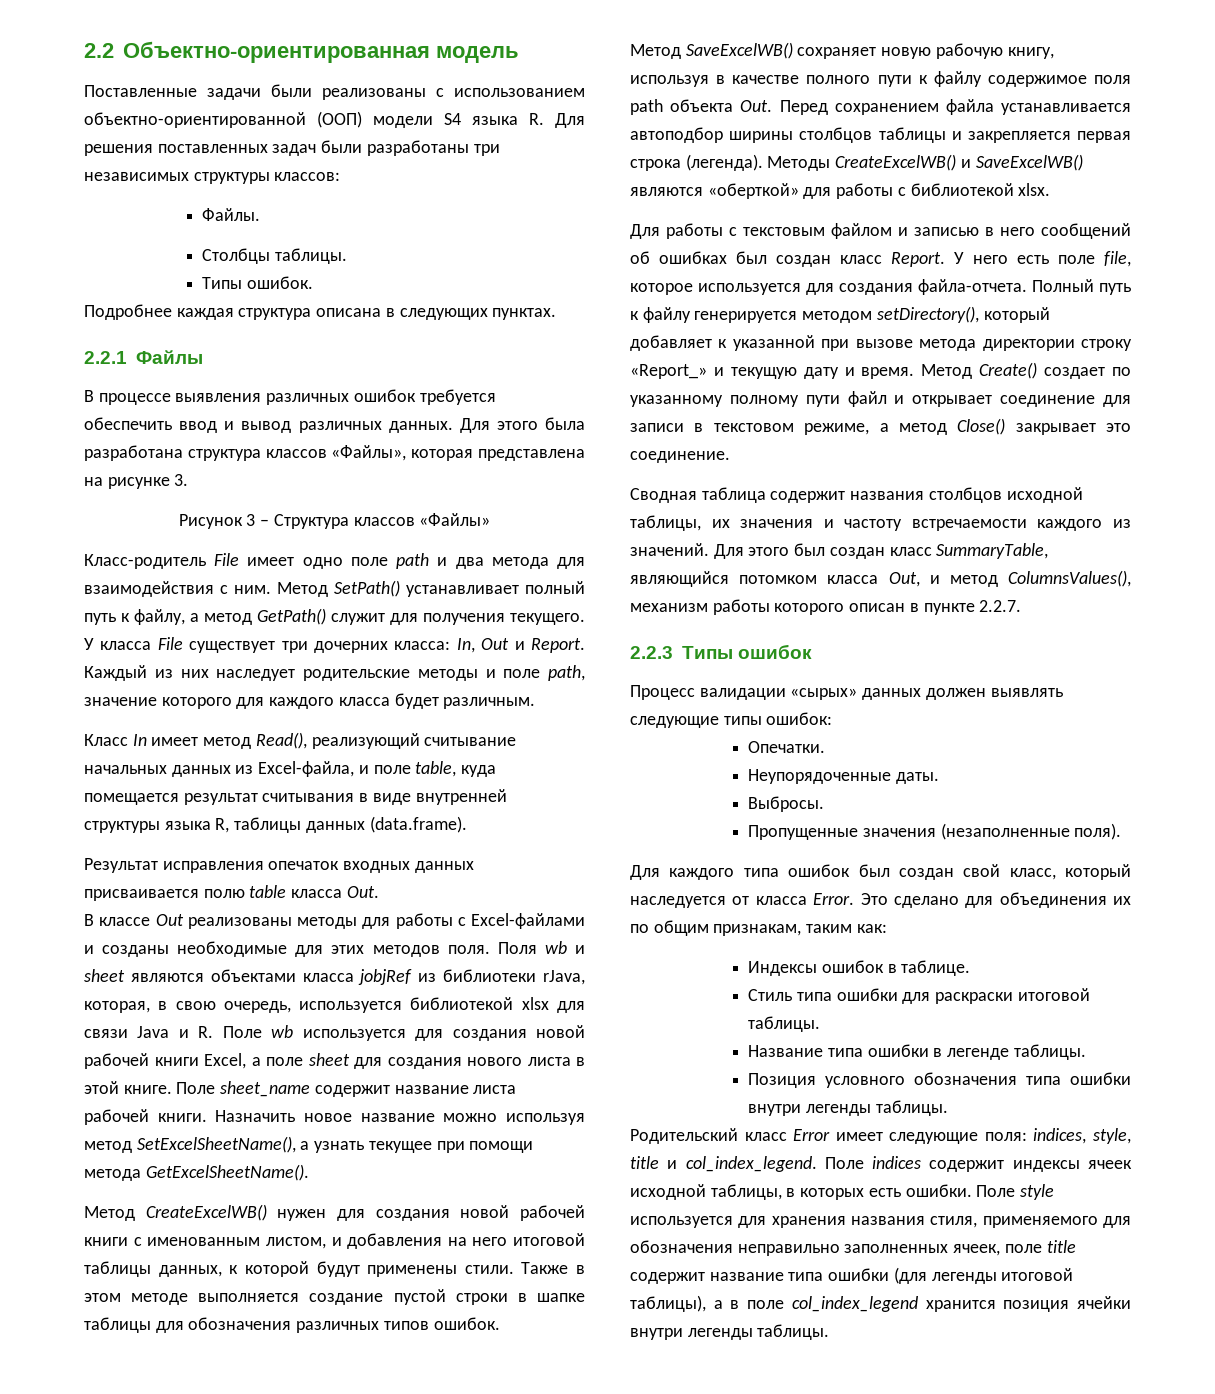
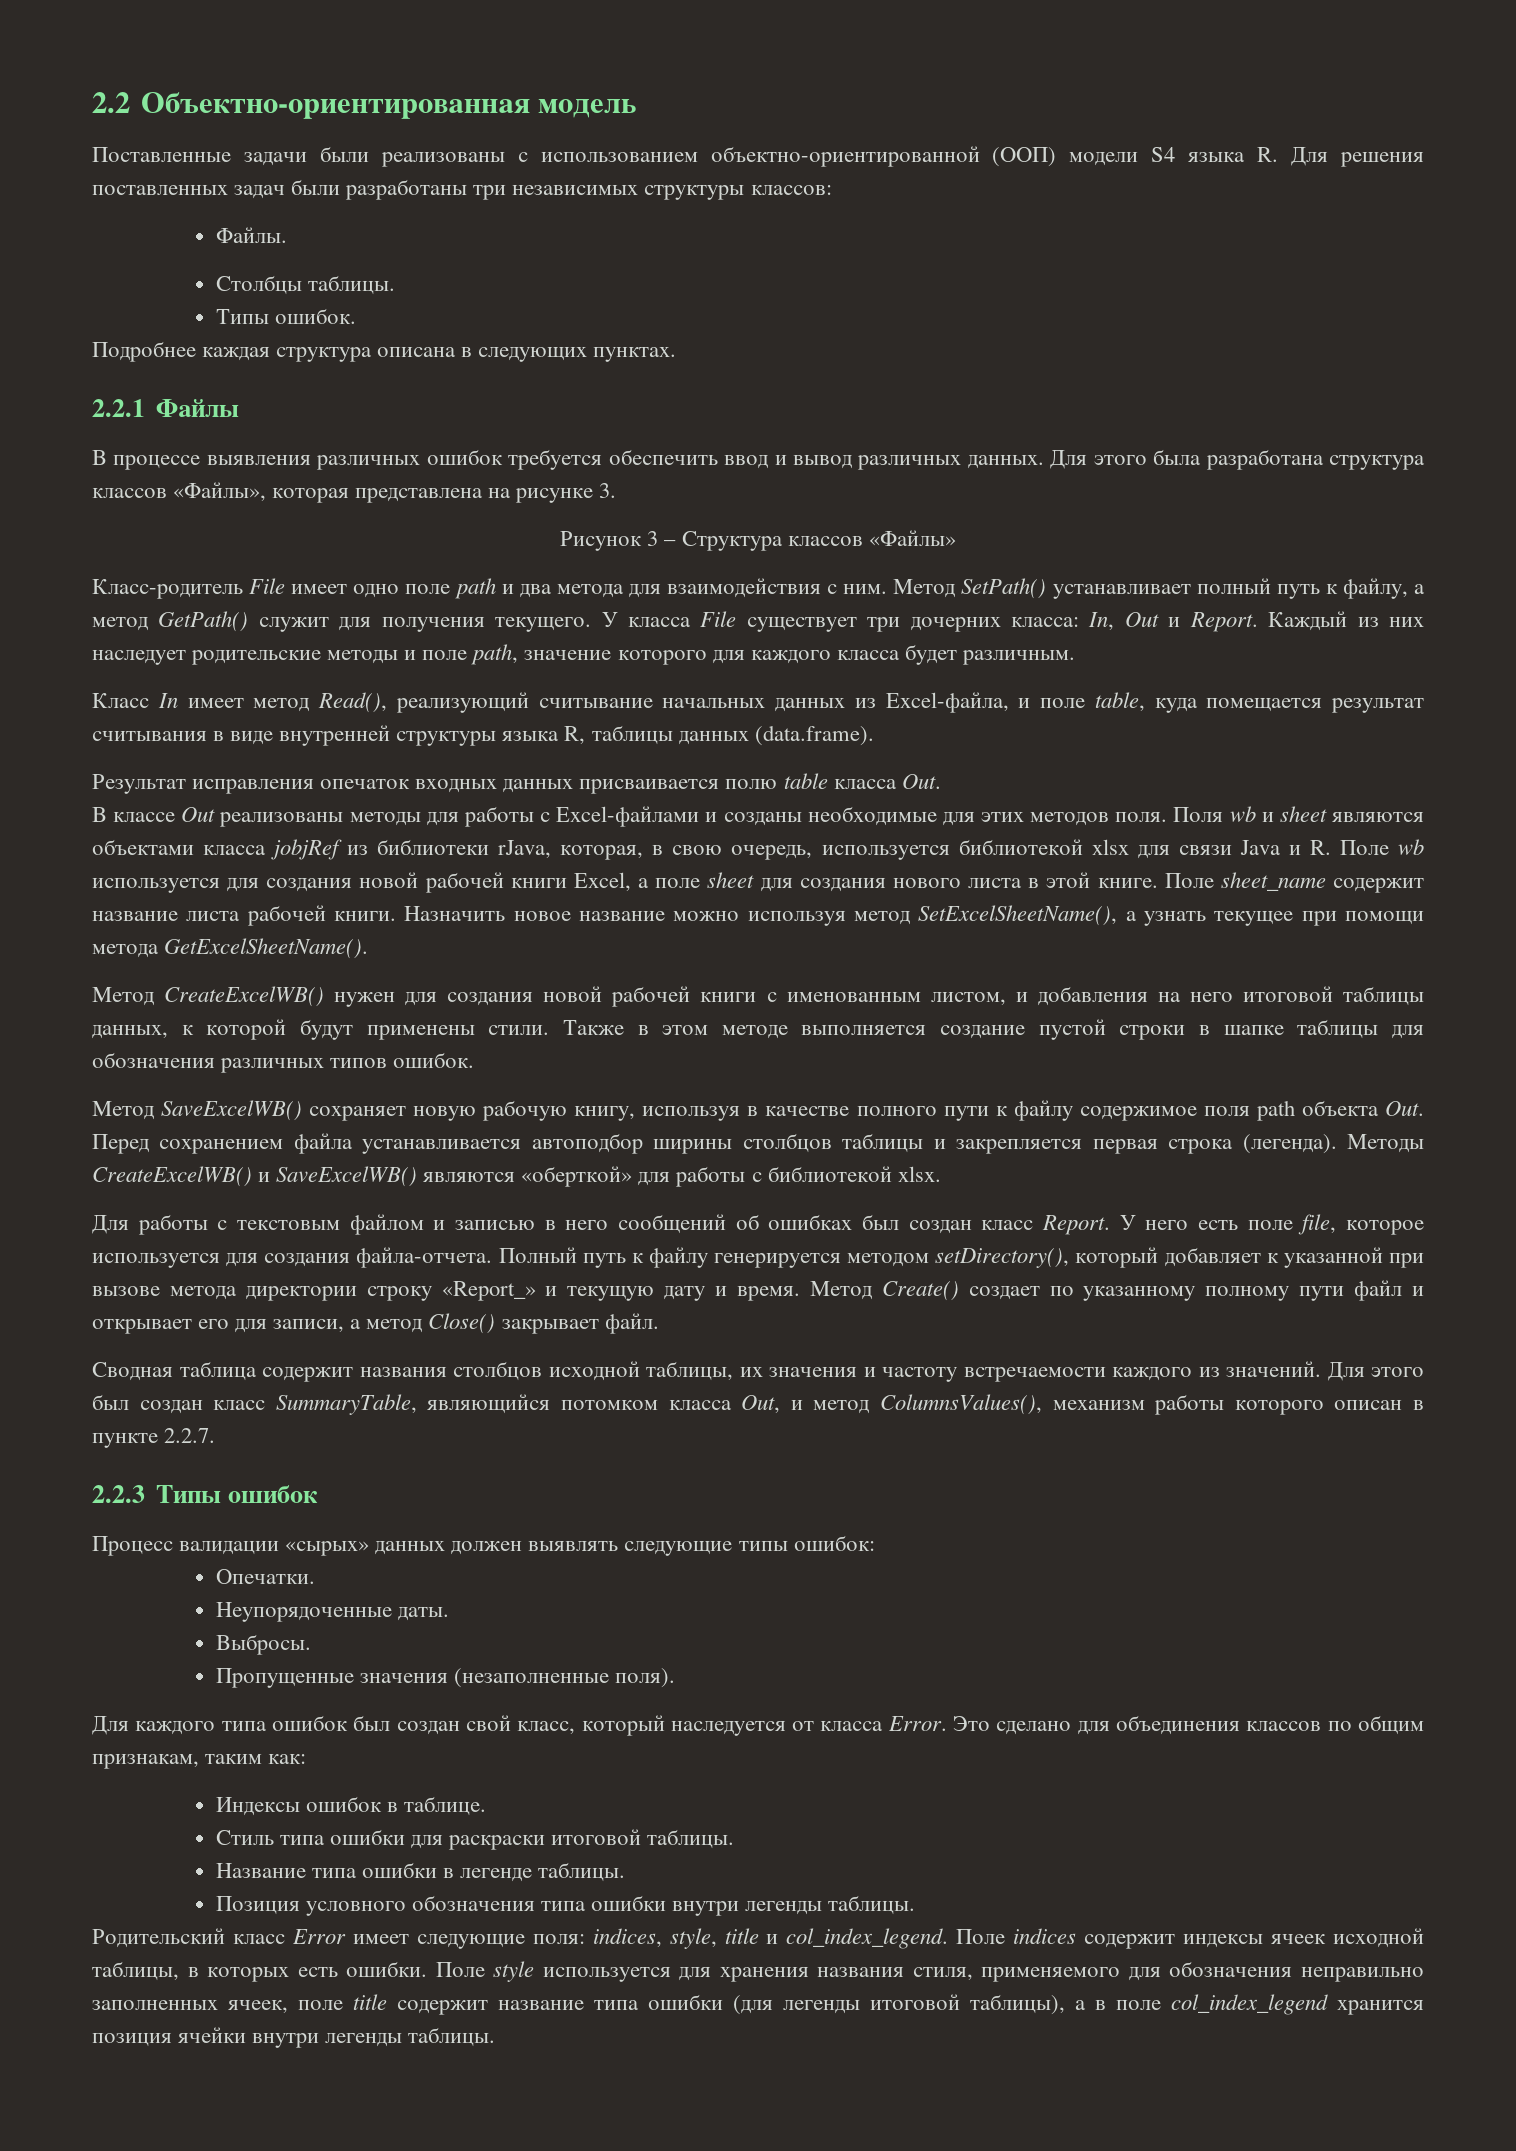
[1000,395,1131,407] [630,423,870,435] соединение для записи в текстовом режиме, -> [198,1319,345,1333] его для записи,
[1106,423,1131,432] [630,451,730,463] это соединение. -> [604,1313,659,1334] файл.
[1113,896,1131,905] их -> [1246,1721,1322,1731] классов

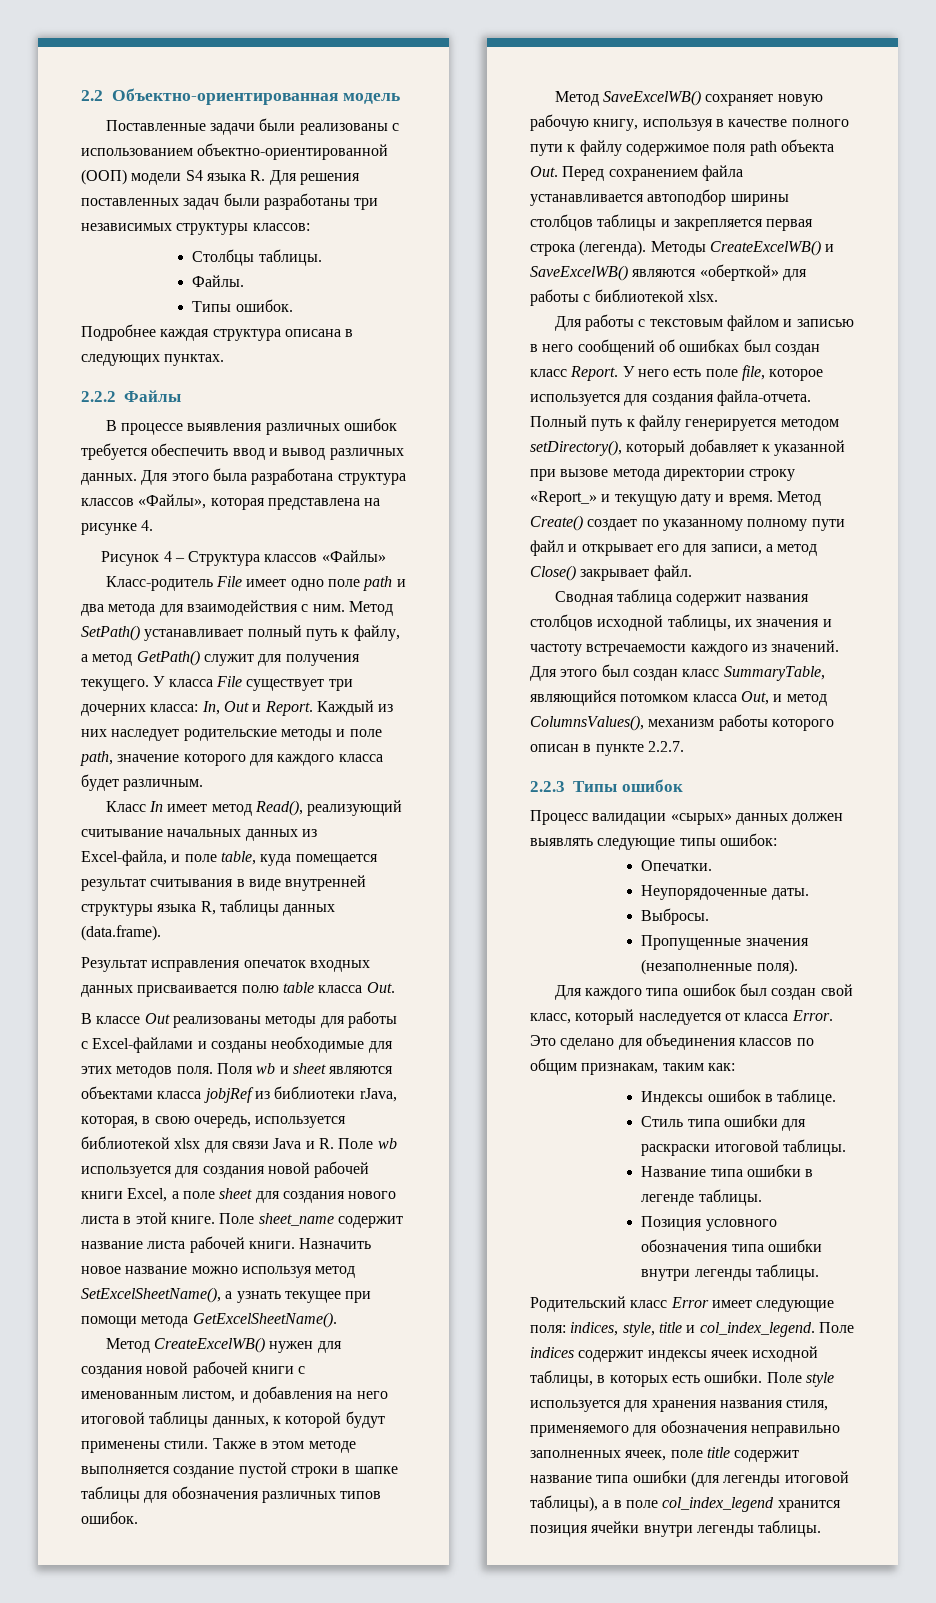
[215,227,287,243] // Файлы. -> (310, 227) none
(396, 285) none -> [192,275,245,287] // Файлы.
[92,399,145,417] 2.2.1 -> [81,391,116,402] 2.2.2
[599,483,617,498] 3. -> [141,520,154,531] 4.
[647,531,659,546] 3 -> [163,551,172,562] 4

